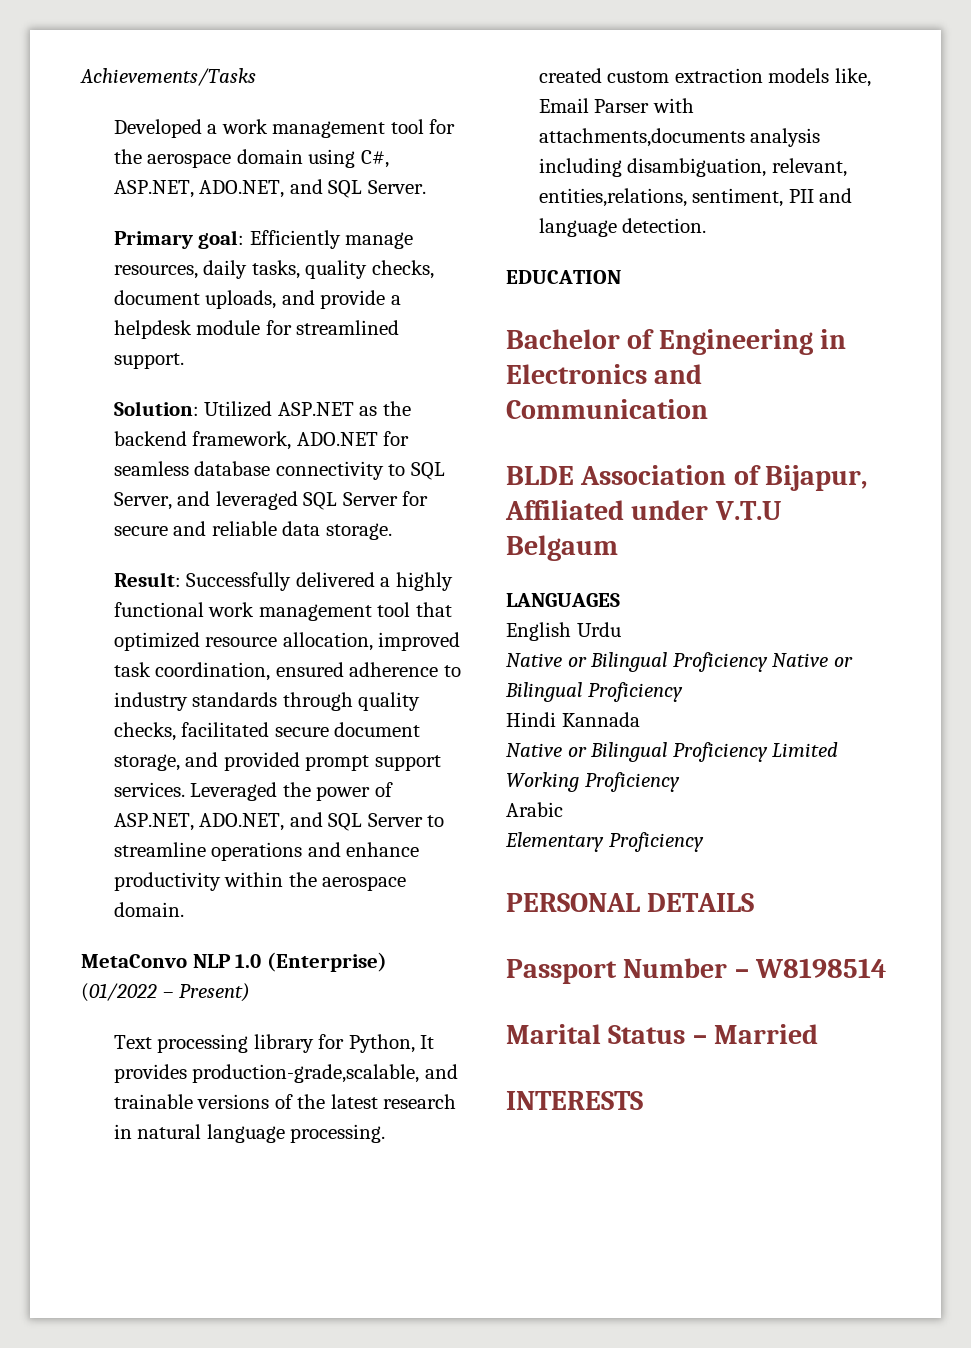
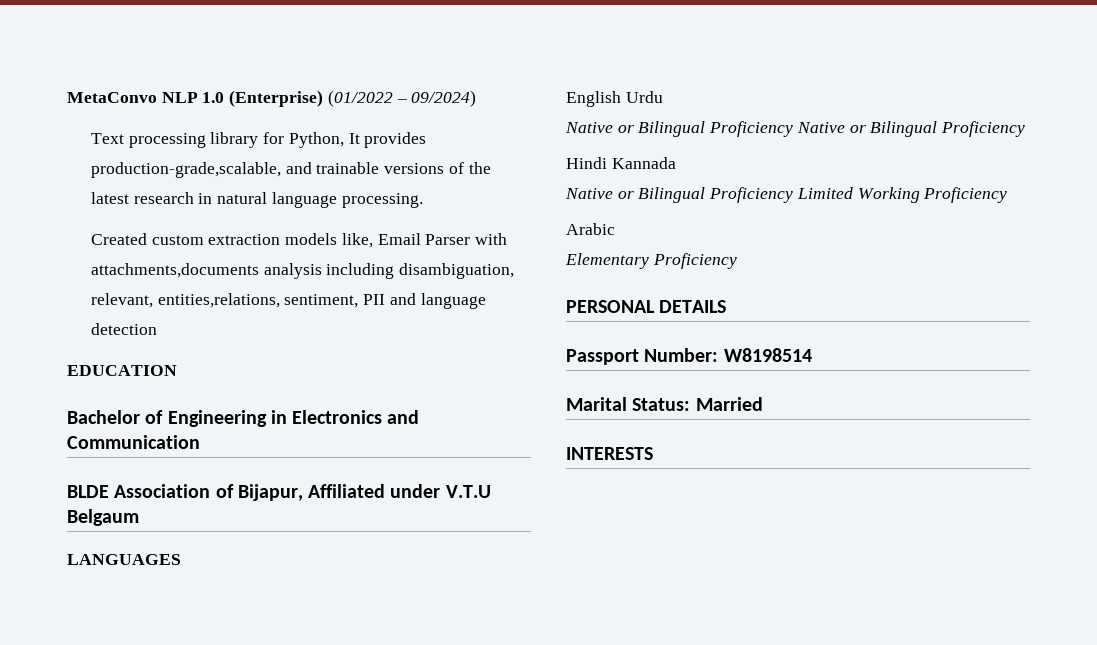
[80,68,256,86] [113,119,456,138] [113,149,389,168] [113,179,426,198] [113,230,414,249] [113,260,434,279] [113,290,401,309] [113,320,400,339] [113,353,184,369] [113,401,411,417] [113,431,410,450] [113,461,445,480] [113,491,429,510] [113,521,392,540] [113,572,453,591] [113,602,452,621] [113,632,461,651] [113,662,461,681] [113,692,421,711] [113,722,421,741] [113,752,441,771] [113,782,393,801] [113,812,445,831] [113,842,420,861] [113,872,407,891] [113,902,184,917] Achievements/Tasks // Developed a work management tool for the aerospace domain using C#, ASP.NET, ADO.NET, and SQL Server. // Primary goal: Efficiently manage resources, daily tasks, quality checks, document uploads, and provide a helpdesk module for streamlined support. // Solution: Utilized ASP.NET as the backend framework, ADO.NET for seamless database connectivity to SQL Server, and leveraged SQL Server for secure and reliable data storage. // Result: Successfully delivered a highly functional work management tool that optimized resource allocation, improved task coordination, ensured adherence to industry standards through quality checks, facilitated secure document storage, and provided prompt support services. Leveraged the power of ASP.NET, ADO.NET, and SQL Server to streamline operations and enhance productivity within the aerospace domain. // -> (67, 97) none
[179,983,251,1002] Present) -> [411,90,477,107] 09/2024)
[538,68,602,83] created -> [90,233,147,245] Created
[622,218,707,233] detection. -> [90,323,157,335] detection
[623,958,749,978] Number – -> [644,348,719,362] Number:
[608,1025,707,1044] Status – -> [632,398,691,411] Status:

